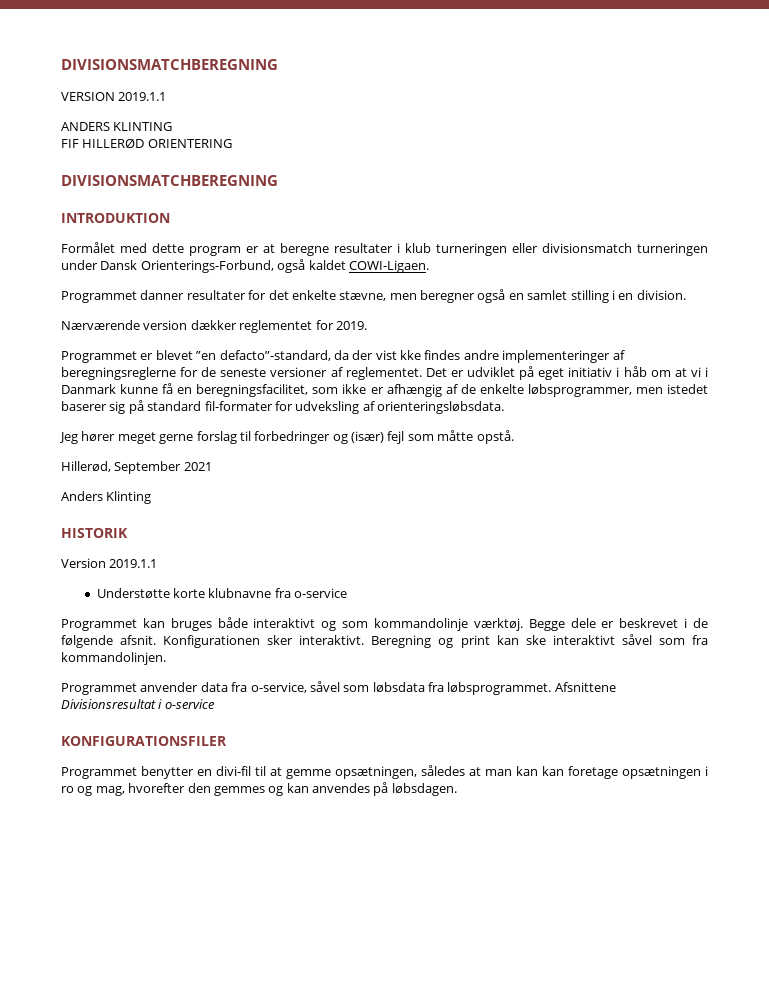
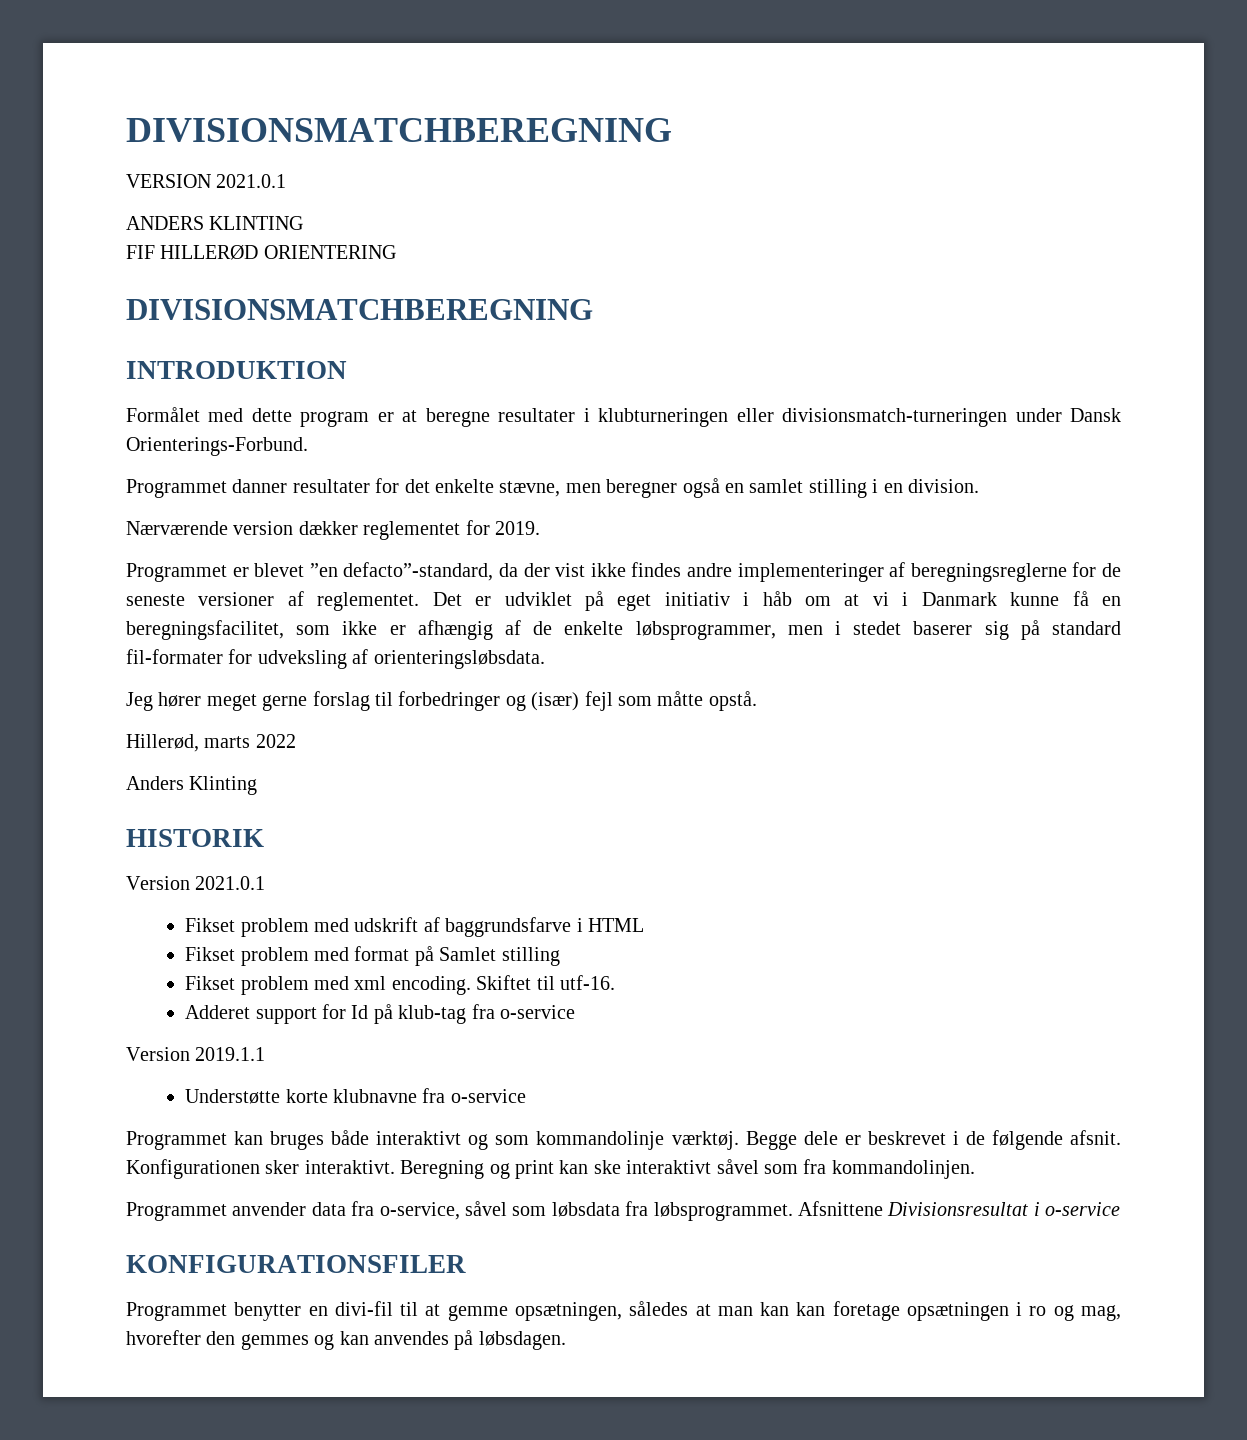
[118,92,167,101] 2019.1.1 -> [216,174,287,188] 2021.0.1
[405,243,708,256] [61,259,429,273] klub turneringen eller divisionsmatch turneringen under Dansk Orienterings-Forbund, også kaldet COWI-Ligaen. -> [598,408,1121,427] [126,437,308,456] klubturneringen eller divisionsmatch-turneringen under Dansk Orienterings-Forbund.
[400,350,421,360] kke -> [590,563,626,577] ikke
[666,384,708,394] istedet -> [835,621,902,635] i stedet
[114,461,212,474] September 2021 -> [204,734,296,748] marts 2022
(128, 533) none -> [126,876,266,890] [185,917,645,937] [185,946,560,966] [185,975,616,995] [185,1004,576,1024] // Version 2021.0.1 // Fikset problem med udskrift af baggrundsfarve i HTML // Fikset problem med format på Samlet stilling // Fikset problem med xml encoding. Skiftet til utf-16. // Adderet support for Id på klub-tag fra o-service

